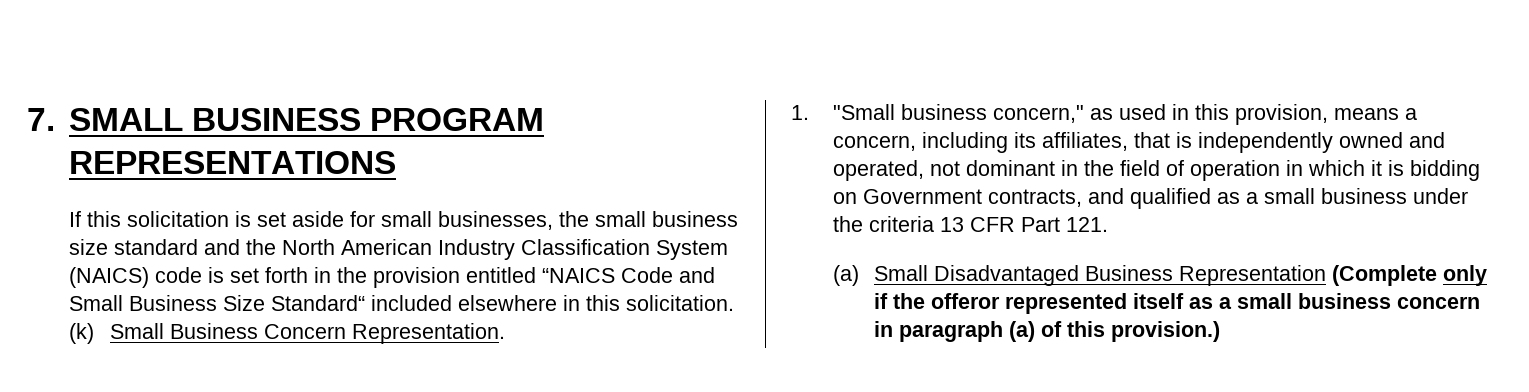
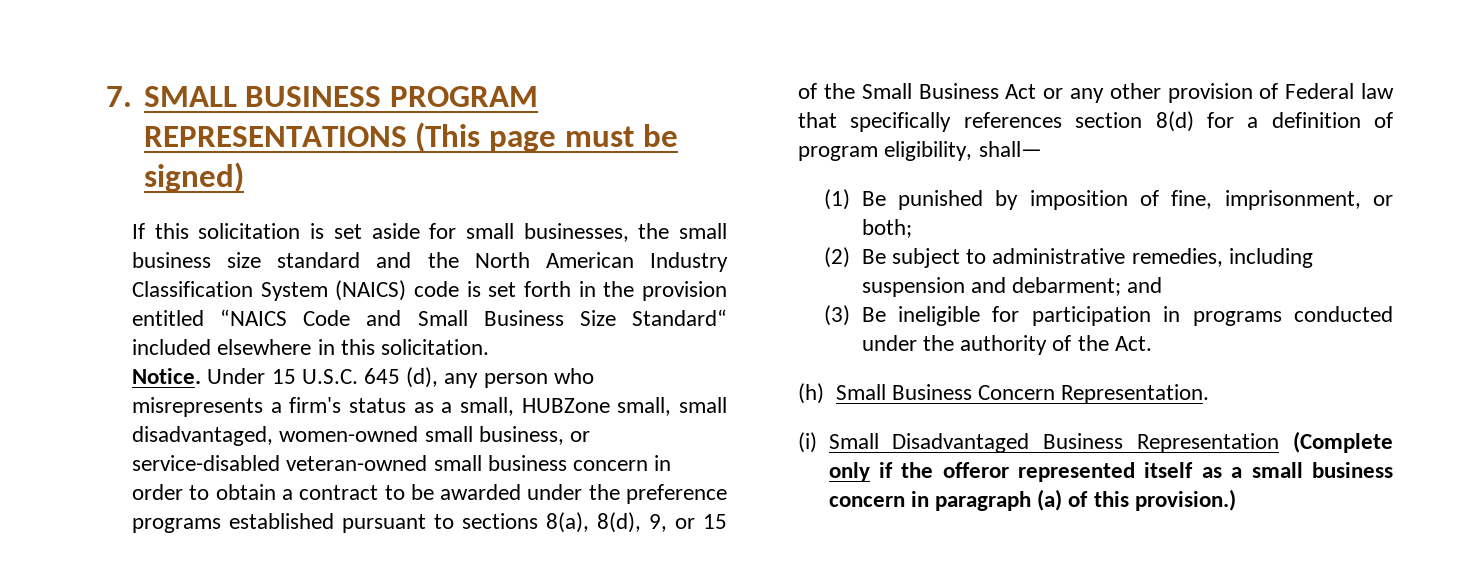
(396, 162) none -> [415,122,678,152] [143,162,244,192] (This page must be signed)
[68,323,506,344] [791,104,1417,125] [832,132,1445,153] [832,160,1480,181] [832,188,1468,209] [832,216,1108,232] [832,265,859,286] (k) Small Business Concern Representation. // 1. "Small business concern," as used in this provision, means a concern, including its affiliates, that is independently owned and operated, not dominant in the field of operation in which it is bidding on Government contracts, and qualified as a small business under the criteria 13 CFR Part 121. // (a) -> [132,367,594,388] [132,397,727,417] [132,426,590,446] [132,455,672,471] [132,484,728,504] [132,512,727,533] [798,83,1394,103] [798,111,1393,132] [798,141,1042,161] [824,189,1393,210] [861,219,912,238] [824,247,1313,268] [861,277,1163,297] [824,305,1393,326] [861,335,1152,355] [798,383,1210,404] [798,432,818,453] Notice. Under 15 U.S.C. 645 (d), any person who misrepresents a firm's status as a small, HUBZone small, small disadvantaged, women-owned small business, or service-disabled veteran-owned small business concern in order to obtain a contract to be awarded under the preference programs established pursuant to sections 8(a), 8(d), 9, or 15 of the Small Business Act or any other provision of Federal law that specifically references section 8(d) for a definition of program eligibility, shall— // (1) Be punished by imposition of fine, imprisonment, or both; // (2) Be subject to administrative remedies, including suspension and debarment; and // (3) Be ineligible for participation in programs conducted under the authority of the Act. // (h) Small Business Concern Representation. // (i)

